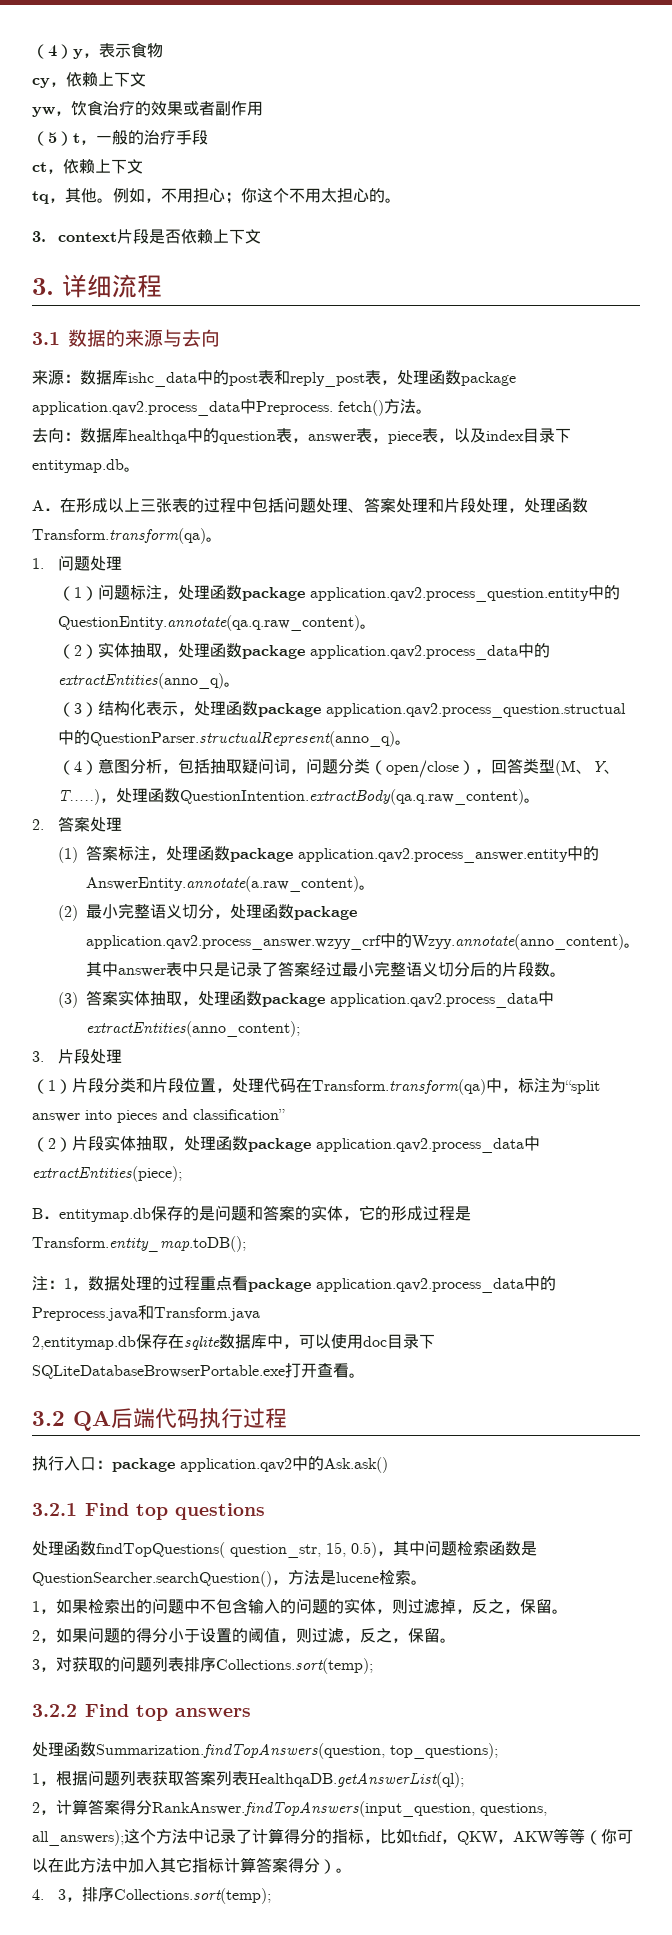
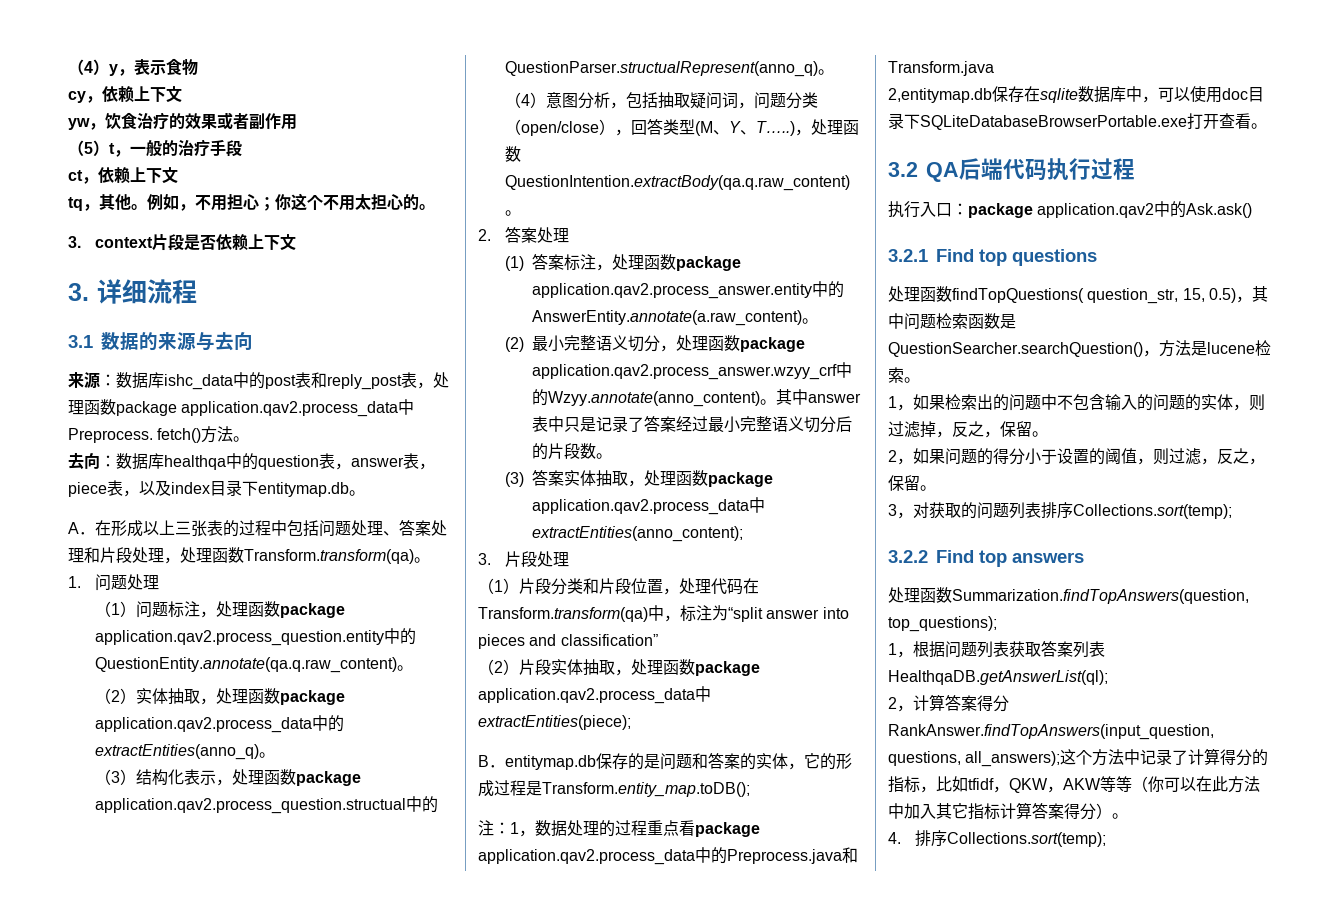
[57,1889,82,1902] 3， -> (901, 838) none

